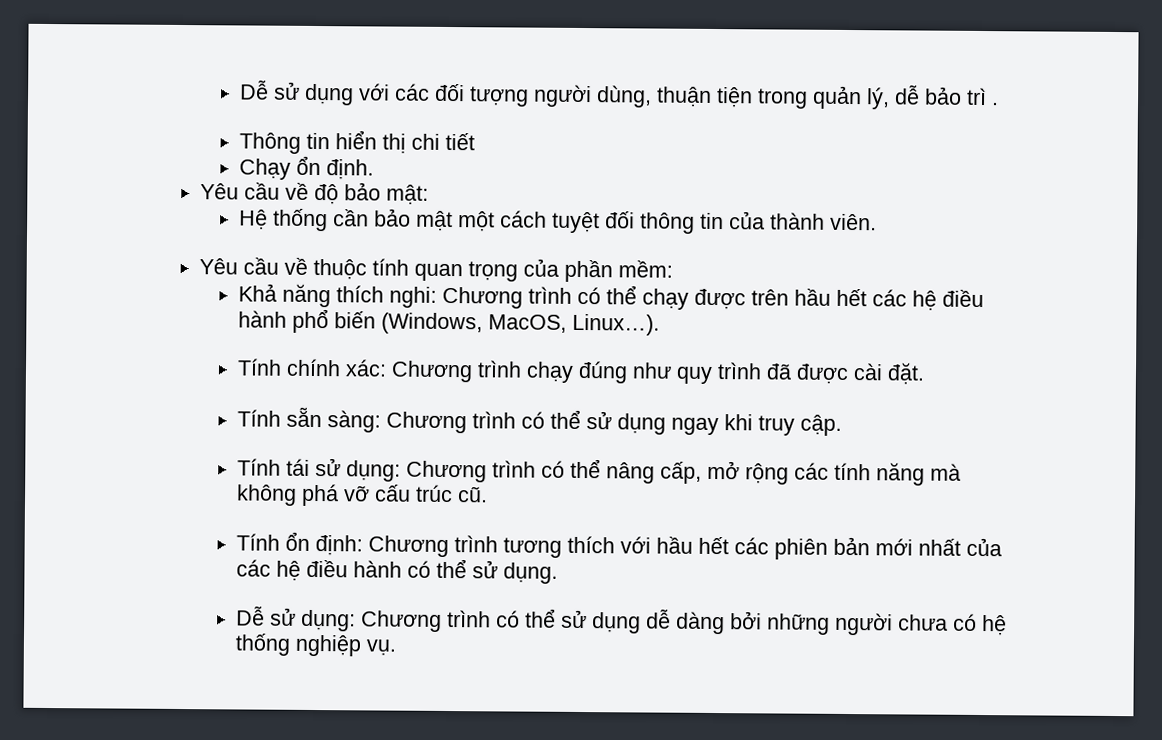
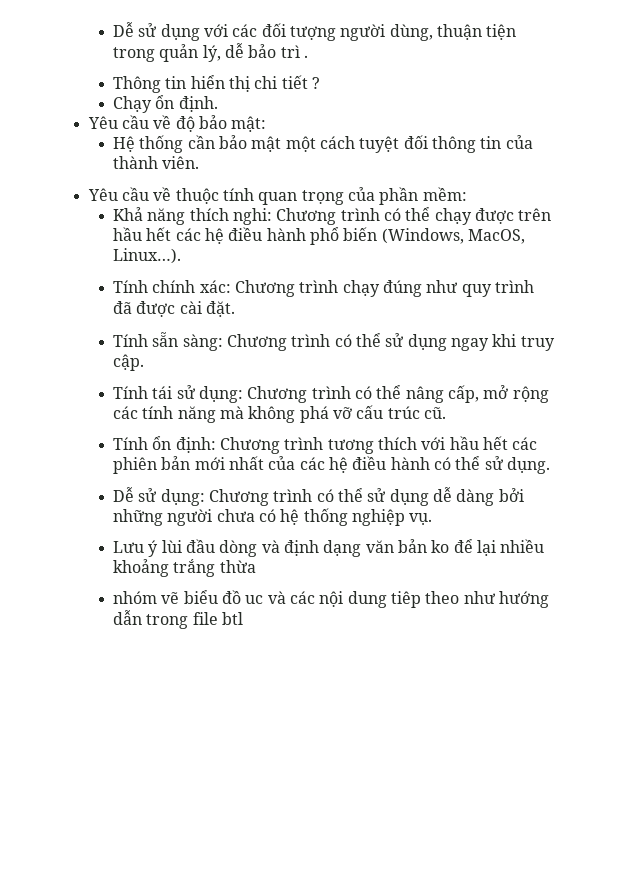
(476, 141) none -> [311,77,320,89] ?
(397, 647) none -> [113,539,545,557] [113,559,256,577] [113,590,549,608] [113,610,243,629] // Lưu ý lùi đầu dòng và định dạng văn bản ko để lại nhiều khoảng trắng thừa // nhóm vẽ biểu đồ uc và các nội dung tiêp theo như hướng dẫn trong file btl

